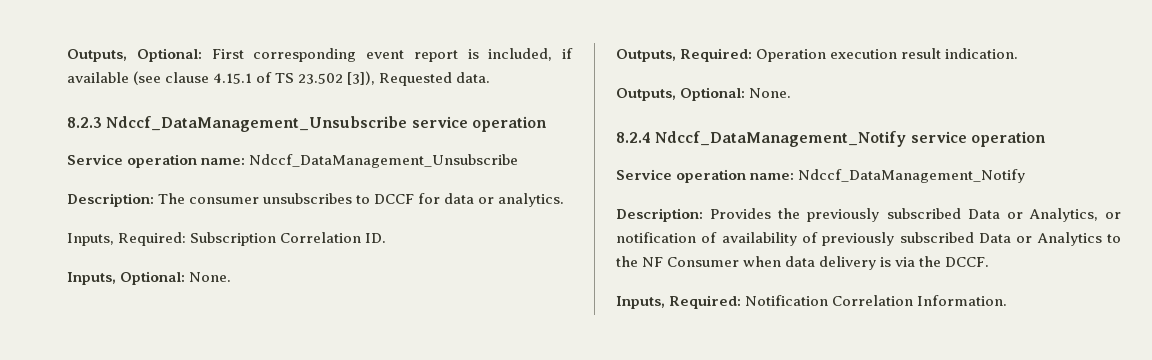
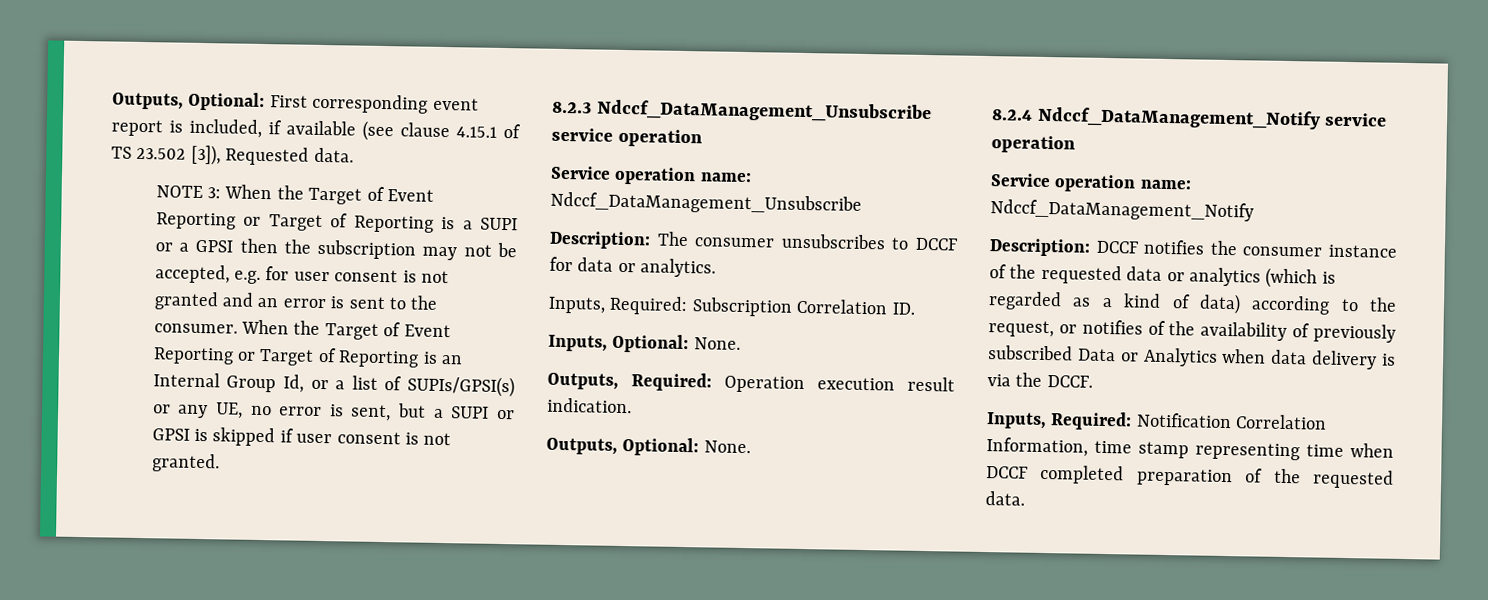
(491, 77) none -> [155,184,435,205] [155,212,519,233] [154,238,518,261] [154,264,450,284] [153,291,439,311] [153,319,451,340] [152,347,464,368] [152,372,515,398] [152,402,515,422] [151,427,452,447] [151,453,220,473] // NOTE 3: When the Target of Event Reporting or Target of Reporting is a SUPI or a GPSI then the subscription may not be accepted, e.g. for user consent is not granted and an error is sent to the consumer. When the Target of Event Reporting or Target of Reporting is an Internal Group Id, or a list of SUPIs/GPSI(s) or any UE, no error is sent, but a SUPI or GPSI is skipped if user consent is not granted.
[710,208,1121,222] [616,232,718,243] Provides the previously subscribed Data or Analytics, or notification of -> [1095,239,1397,258] [989,264,1336,289] [988,291,1397,315] [988,319,1196,338] DCCF notifies the consumer instance of the requested data or analytics (which is regarded as a kind of data) according to the request, or notifies of the
[1107,234,1121,243] [616,256,740,267] to the NF Consumer -> (1218, 357) none
[917,295,1008,306] Information. -> [986,437,1394,461] [986,464,1394,489] [985,491,1025,506] Information, time stamp representing time when DCCF completed preparation of the requested data.

